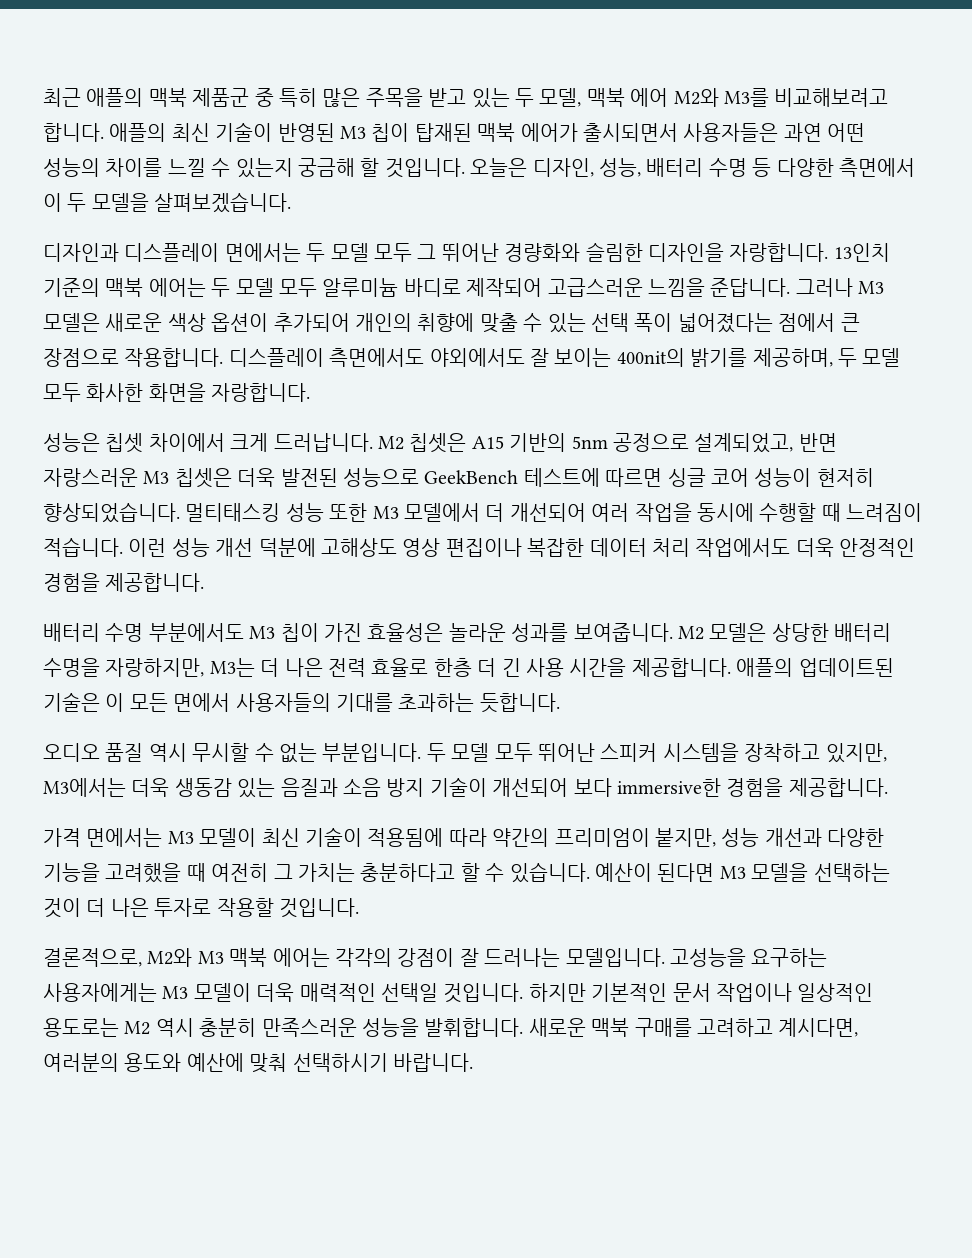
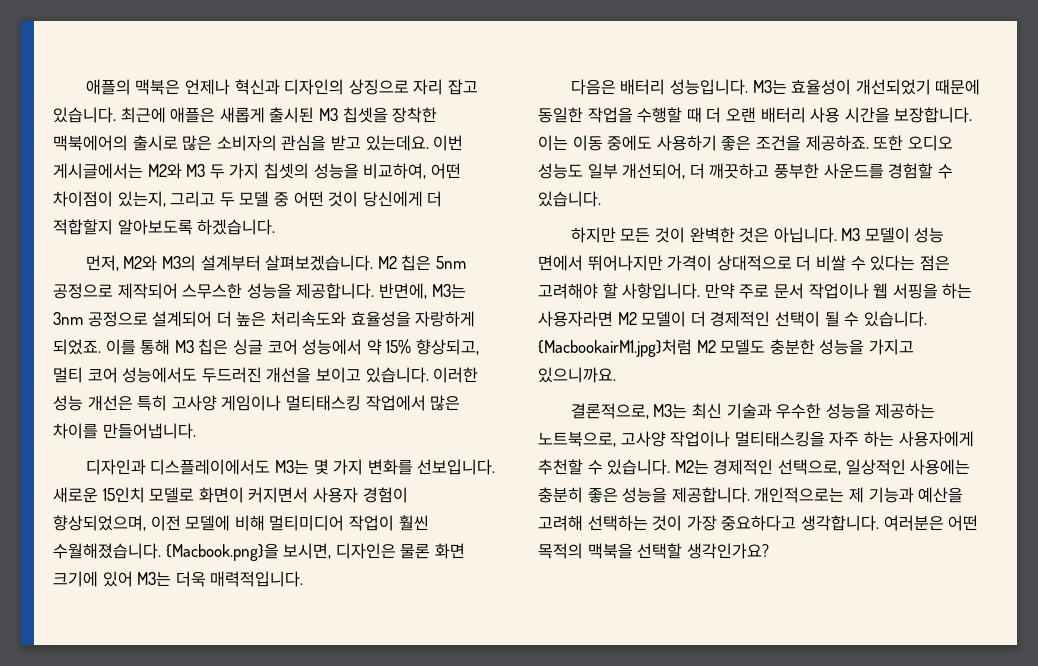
[43,88,889,108] [43,122,866,142] [43,158,915,178] [43,192,292,213] [43,242,890,262] [43,278,885,297] [43,313,860,333] [43,348,901,367] [43,383,311,402] [43,433,837,453] [43,468,874,488] [43,502,923,523] [43,537,916,557] [43,573,205,592] [43,623,892,642] [43,658,894,677] [43,692,560,713] [43,743,887,763] [43,777,888,798] [43,827,885,847] [43,862,890,883] [43,898,359,918] [43,948,828,967] [43,983,874,1003] [43,1018,859,1037] [43,1053,473,1073] 최근 애플의 맥북 제품군 중 특히 많은 주목을 받고 있는 두 모델, 맥북 에어 M2와 M3를 비교해보려고 합니다. 애플의 최신 기술이 반영된 M3 칩이 탑재된 맥북 에어가 출시되면서 사용자들은 과연 어떤 성능의 차이를 느낄 수 있는지 궁금해 할 것입니다. 오늘은 디자인, 성능, 배터리 수명 등 다양한 측면에서 이 두 모델을 살펴보겠습니다. // 디자인과 디스플레이 면에서는 두 모델 모두 그 뛰어난 경량화와 슬림한 디자인을 자랑합니다. 13인치 기준의 맥북 에어는 두 모델 모두 알루미늄 바디로 제작되어 고급스러운 느낌을 준답니다. 그러나 M3 모델은 새로운 색상 옵션이 추가되어 개인의 취향에 맞출 수 있는 선택 폭이 넓어졌다는 점에서 큰 장점으로 작용합니다. 디스플레이 측면에서도 야외에서도 잘 보이는 400nit의 밝기를 제공하며, 두 모델 모두 화사한 화면을 자랑합니다. // 성능은 칩셋 차이에서 크게 드러납니다. M2 칩셋은 A15 기반의 5nm 공정으로 설계되었고, 반면 자랑스러운 M3 칩셋은 더욱 발전된 성능으로 GeekBench 테스트에 따르면 싱글 코어 성능이 현저히 향상되었습니다. 멀티태스킹 성능 또한 M3 모델에서 더 개선되어 여러 작업을 동시에 수행할 때 느려짐이 적습니다. 이런 성능 개선 덕분에 고해상도 영상 편집이나 복잡한 데이터 처리 작업에서도 더욱 안정적인 경험을 제공합니다. // 배터리 수명 부분에서도 M3 칩이 가진 효율성은 놀라운 성과를 보여줍니다. M2 모델은 상당한 배터리 수명을 자랑하지만, M3는 더 나은 전력 효율로 한층 더 긴 사용 시간을 제공합니다. 애플의 업데이트된 기술은 이 모든 면에서 사용자들의 기대를 초과하는 듯합니다. // 오디오 품질 역시 무시할 수 없는 부분입니다. 두 모델 모두 뛰어난 스피커 시스템을 장착하고 있지만, M3에서는 더욱 생동감 있는 음질과 소음 방지 기술이 개선되어 보다 immersive한 경험을 제공합니다. // 가격 면에서는 M3 모델이 최신 기술이 적용됨에 따라 약간의 프리미엄이 붙지만, 성능 개선과 다양한 기능을 고려했을 때 여전히 그 가치는 충분하다고 할 수 있습니다. 예산이 된다면 M3 모델을 선택하는 것이 더 나은 투자로 작용할 것입니다. // 결론적으로, M2와 M3 맥북 에어는 각각의 강점이 잘 드러나는 모델입니다. 고성능을 요구하는 사용자에게는 M3 모델이 더욱 매력적인 선택일 것입니다. 하지만 기본적인 문서 작업이나 일상적인 용도로는 M2 역시 충분히 만족스러운 성능을 발휘합니다. 새로운 맥북 구매를 고려하고 계시다면, 여러분의 용도와 예산에 맞춰 선택하시기 바랍니다. -> [85,79,478,95] [53,107,438,123] [53,135,464,151] [53,163,461,179] [53,191,443,207] [53,219,276,235] [85,255,466,271] [53,283,466,299] [53,311,476,327] [53,339,479,355] [53,367,479,383] [53,395,461,411] [53,423,196,439] [85,459,496,475] [53,487,408,503] [53,515,429,531] [53,543,465,561] [53,571,304,587] [570,79,981,95] [538,107,973,123] [538,135,953,151] [538,163,953,179] [538,191,601,207] [570,227,945,243] [538,255,950,271] [538,283,973,299] [538,311,927,327] [538,339,914,357] [538,367,616,383] [570,403,936,419] [538,431,974,447] [538,459,971,475] [538,487,964,503] [538,515,979,531] [538,543,769,559] 애플의 맥북은 언제나 혁신과 디자인의 상징으로 자리 잡고 있습니다. 최근에 애플은 새롭게 출시된 M3 칩셋을 장착한 맥북에어의 출시로 많은 소비자의 관심을 받고 있는데요. 이번 게시글에서는 M2와 M3 두 가지 칩셋의 성능을 비교하여, 어떤 차이점이 있는지, 그리고 두 모델 중 어떤 것이 당신에게 더 적합할지 알아보도록 하겠습니다. // 먼저, M2와 M3의 설계부터 살펴보겠습니다. M2 칩은 5nm 공정으로 제작되어 스무스한 성능을 제공합니다. 반면에, M3는 3nm 공정으로 설계되어 더 높은 처리속도와 효율성을 자랑하게 되었죠. 이를 통해 M3 칩은 싱글 코어 성능에서 약 15% 향상되고, 멀티 코어 성능에서도 두드러진 개선을 보이고 있습니다. 이러한 성능 개선은 특히 고사양 게임이나 멀티태스킹 작업에서 많은 차이를 만들어냅니다. // 디자인과 디스플레이에서도 M3는 몇 가지 변화를 선보입니다. 새로운 15인치 모델로 화면이 커지면서 사용자 경험이 향상되었으며, 이전 모델에 비해 멀티미디어 작업이 훨씬 수월해졌습니다. {Macbook.png}을 보시면, 디자인은 물론 화면 크기에 있어 M3는 더욱 매력적입니다. // 다음은 배터리 성능입니다. M3는 효율성이 개선되었기 때문에 동일한 작업을 수행할 때 더 오랜 배터리 사용 시간을 보장합니다. 이는 이동 중에도 사용하기 좋은 조건을 제공하죠. 또한 오디오 성능도 일부 개선되어, 더 깨끗하고 풍부한 사운드를 경험할 수 있습니다. // 하지만 모든 것이 완벽한 것은 아닙니다. M3 모델이 성능 면에서 뛰어나지만 가격이 상대적으로 더 비쌀 수 있다는 점은 고려해야 할 사항입니다. 만약 주로 문서 작업이나 웹 서핑을 하는 사용자라면 M2 모델이 더 경제적인 선택이 될 수 있습니다. {MacbookairM1.jpg}처럼 M2 모델도 충분한 성능을 가지고 있으니까요. // 결론적으로, M3는 최신 기술과 우수한 성능을 제공하는 노트북으로, 고사양 작업이나 멀티태스킹을 자주 하는 사용자에게 추천할 수 있습니다. M2는 경제적인 선택으로, 일상적인 사용에는 충분히 좋은 성능을 제공합니다. 개인적으로는 제 기능과 예산을 고려해 선택하는 것이 가장 중요하다고 생각합니다. 여러분은 어떤 목적의 맥북을 선택할 생각인가요?

